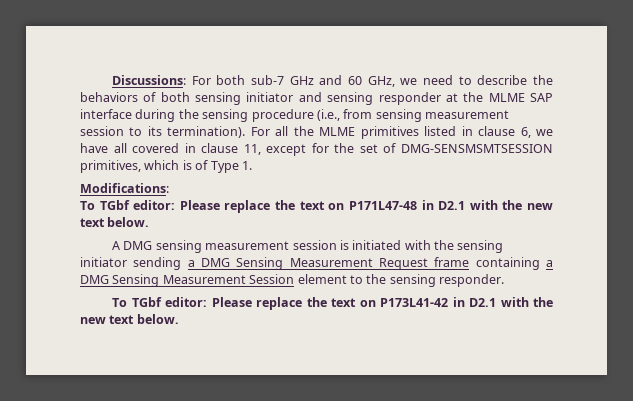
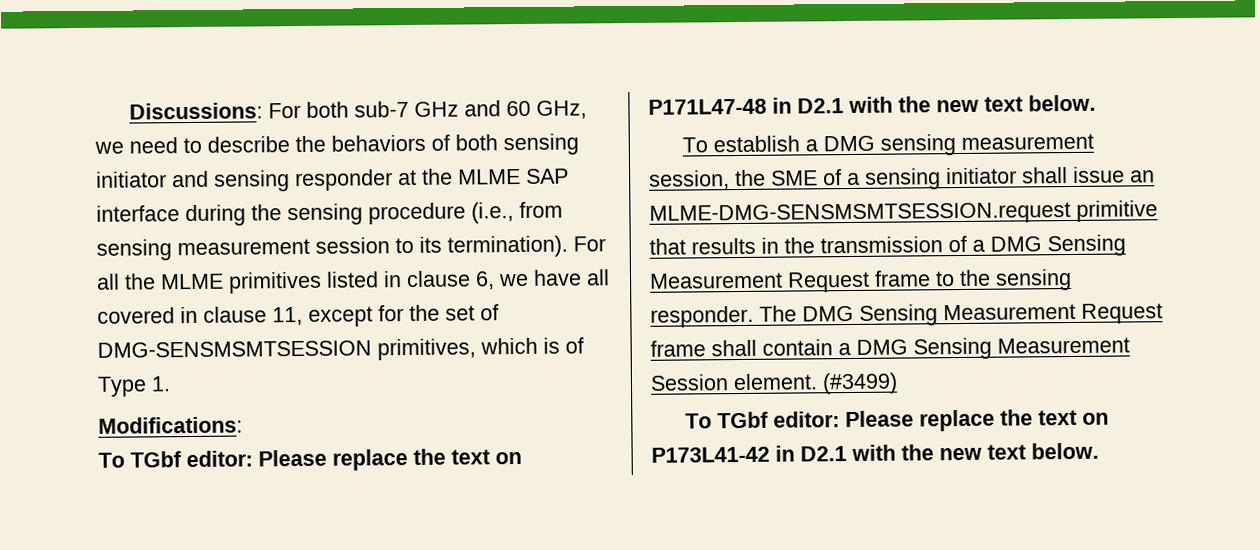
[112,240,504,253] [80,257,182,270] A DMG sensing measurement session is initiated with the sensing initiator sending -> [682,133,1095,156] [649,166,1155,190] [649,200,1158,226] [649,235,967,255] To establish a DMG sensing measurement session, the SME of a sensing initiator shall issue an MLME-DMG-SENSMSMTSESSION.request primitive that results in the transmission of
[475,257,540,270] containing -> [935,268,1072,291] [650,303,1163,328] [650,339,833,357] to the sensing responder. The DMG Sensing Measurement Request frame shall contain
[297,274,504,287] element to the sensing responder. -> [733,372,898,395] element. (#3499)

